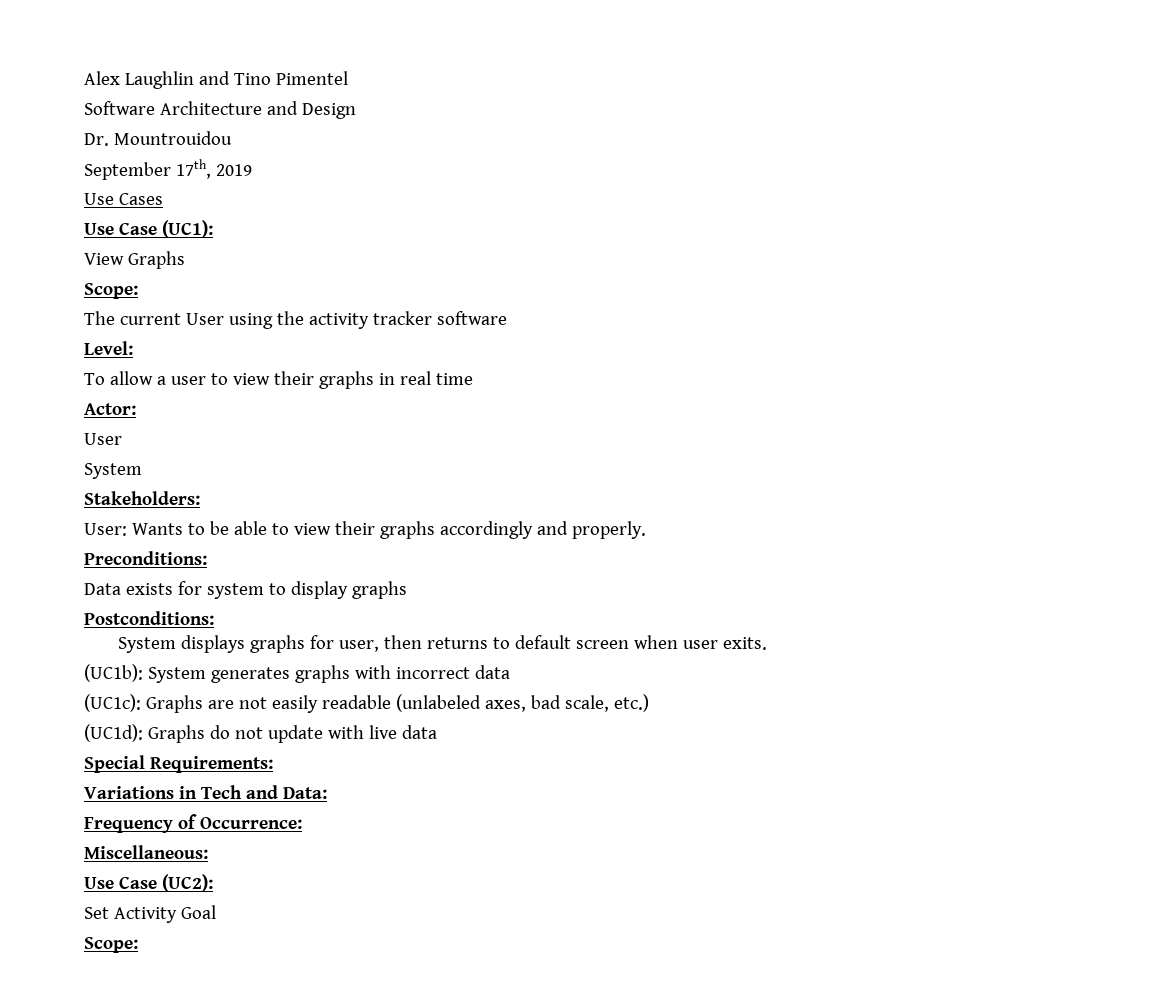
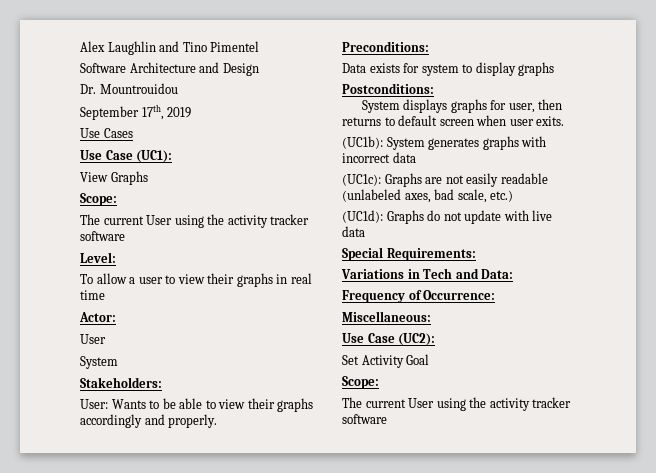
(138, 945) none -> [342,397,572,411] [342,414,387,424] // The current User using the activity tracker software

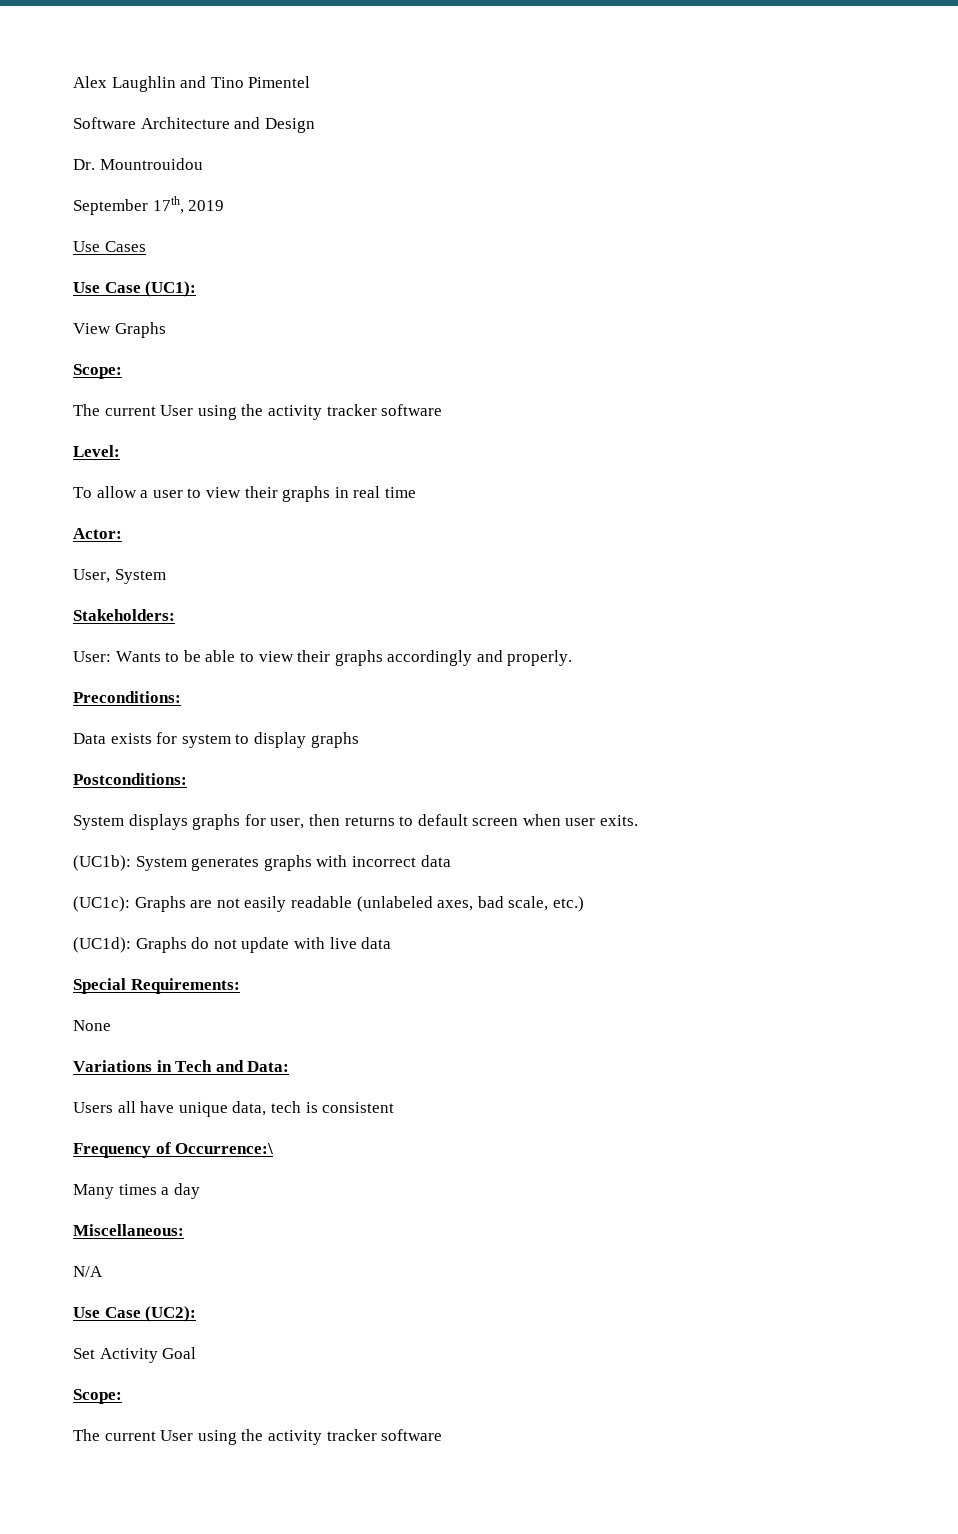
[80,334,106,344] User // -> [73,569,110,583] User,
(476, 254) none -> [73,1020,111,1031] // None
[342,290,496,303] Frequency of Occurrence: -> [73,1101,395,1117] [73,1142,274,1158] [73,1183,200,1199] Users all have unique data, tech is consistent // Frequency of Occurrence:\ // Many times a day
(431, 316) none -> [73,1266,103,1277] // N/A

